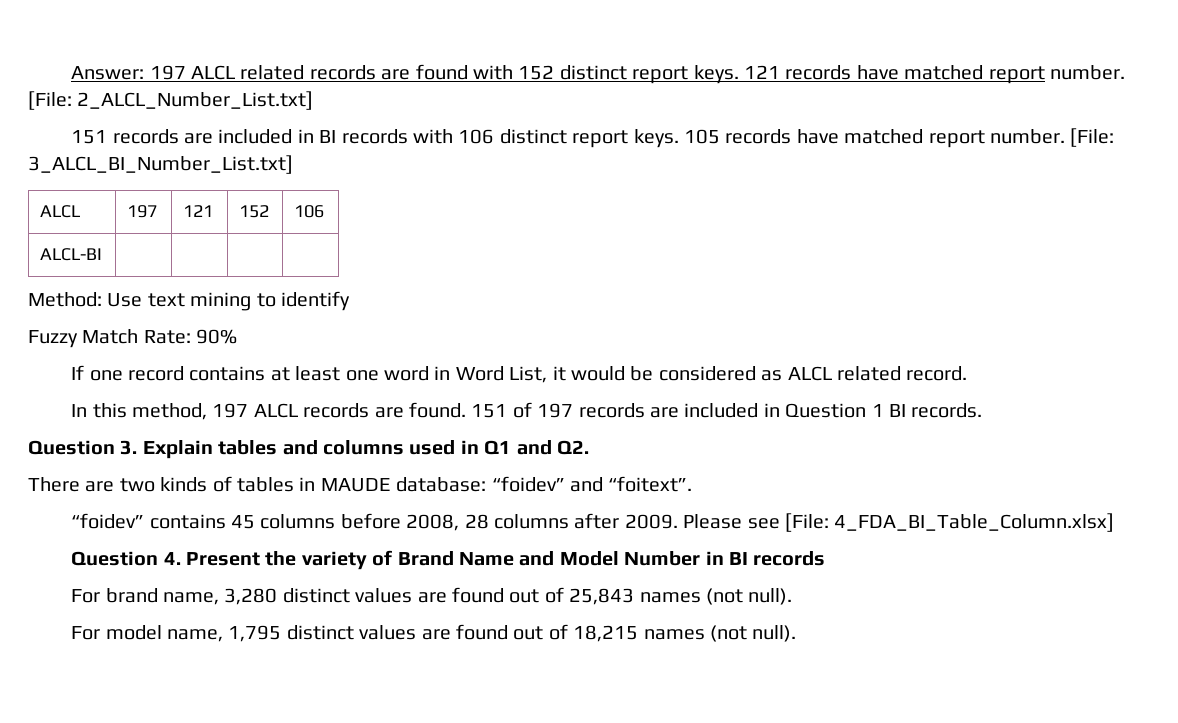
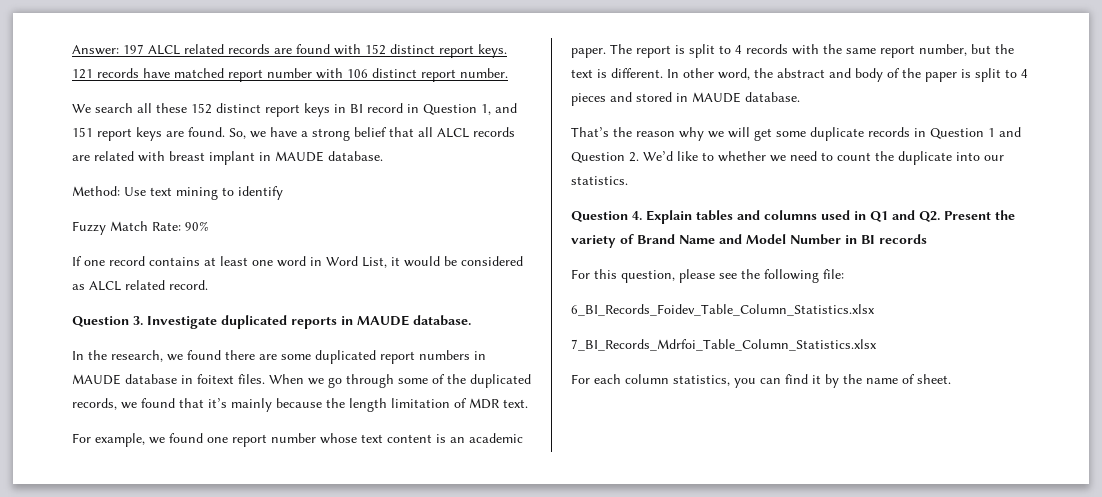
[1049,65,1125,80] [28,91,314,110] [71,128,1115,148] [28,155,293,174] [40,205,81,218] [127,205,158,218] [183,205,214,217] [239,205,270,218] [294,205,325,218] [40,248,103,261] number. [File: 2_ALCL_Number_List.txt] // 151 records are included in BI records with 106 distinct report keys. 105 records have matched report number. [File: 3_ALCL_BI_Number_List.txt] // ALCL | 197 | 121 | 152 | 106 // ALCL-BI | | | | -> [267,68,508,82] [72,103,517,117] [72,127,515,141] [72,151,383,165] number with 106 distinct report number. // We search all these 152 distinct report keys in BI record in Question 1, and 151 report keys are found. So, we have a strong belief that all ALCL records are related with breast implant in MAUDE database.
[71,402,983,420] [28,440,138,455] In this method, 197 ALCL records are found. 151 of 197 records are included in Question 1 BI records. // Question 3. -> [72,315,471,329] [72,350,486,364] [72,374,531,388] [72,398,528,412] [72,433,523,447] [571,44,1014,58] [571,68,1028,82] [571,92,800,106] [571,127,1021,141] [571,151,1004,165] [571,176,628,185] [571,211,642,222] Question 3. Investigate duplicated reports in MAUDE database. // In the research, we found there are some duplicated report numbers in MAUDE database in foitext files. When we go through some of the duplicated records, we found that it’s mainly because the length limitation of MDR text. // For example, we found one report number whose text content is an academic paper. The report is split to 4 records with the same report number, but the text is different. In other word, the abstract and body of the paper is split to 4 pieces and stored in MAUDE database. // That’s the reason why we will get some duplicate records in Question 1 and Question 2. We’d like to whether we need to count the duplicate into our statistics. // Question 4.
[28,476,693,492] [71,513,1115,532] [71,551,181,566] // There are two kinds of tables in MAUDE database: “foidev” and “foitext”. // “foidev” contains 45 columns before 2008, 28 columns after 2009. Please see [File: 4_FDA_BI_Table_Column.xlsx] // Question 4. -> (940, 216) none
[105,587,793,605] [71,624,797,642] brand name, 3,280 distinct values are found out of 25,843 names (not null). // For model name, 1,795 distinct values are found out of 18,215 names (not null). -> [594,269,844,283] [571,304,875,316] [571,339,877,351] [571,374,951,388] this question, please see the following file: // 6_BI_Records_Foidev_Table_Column_Statistics.xlsx // 7_BI_Records_Mdrfoi_Table_Column_Statistics.xlsx // For each column statistics, you can find it by the name of sheet.

